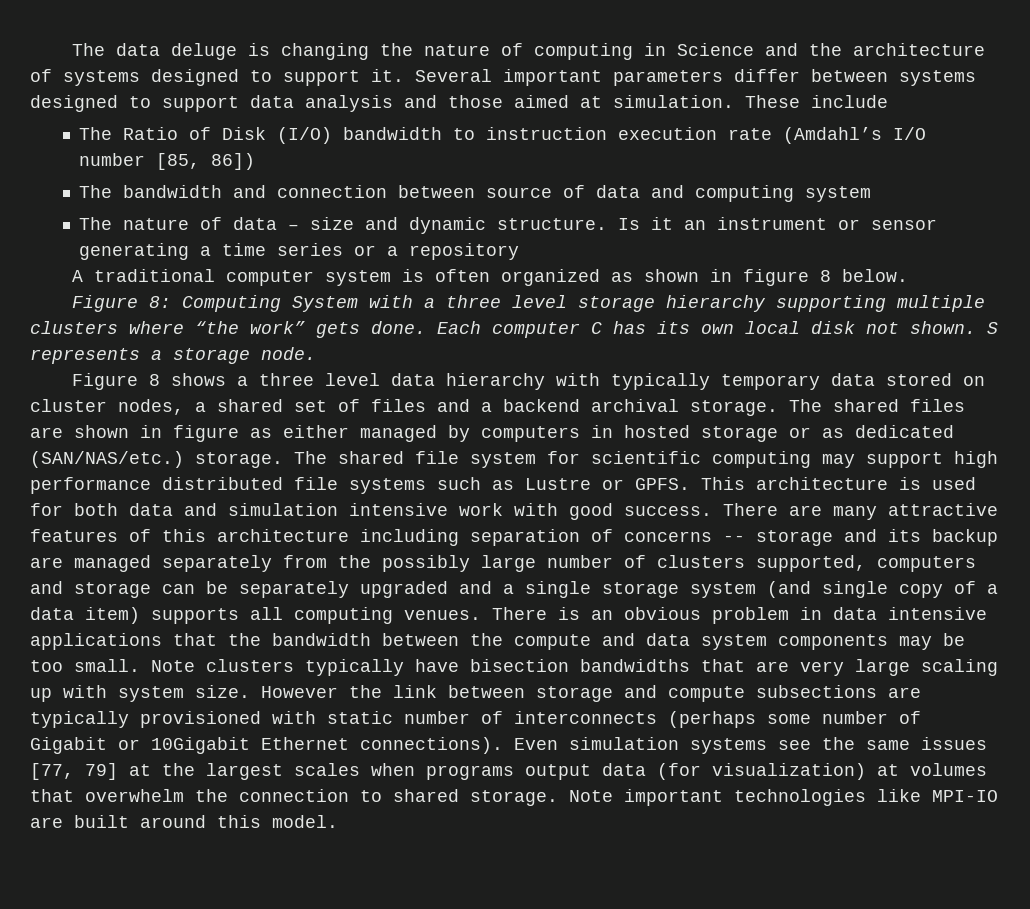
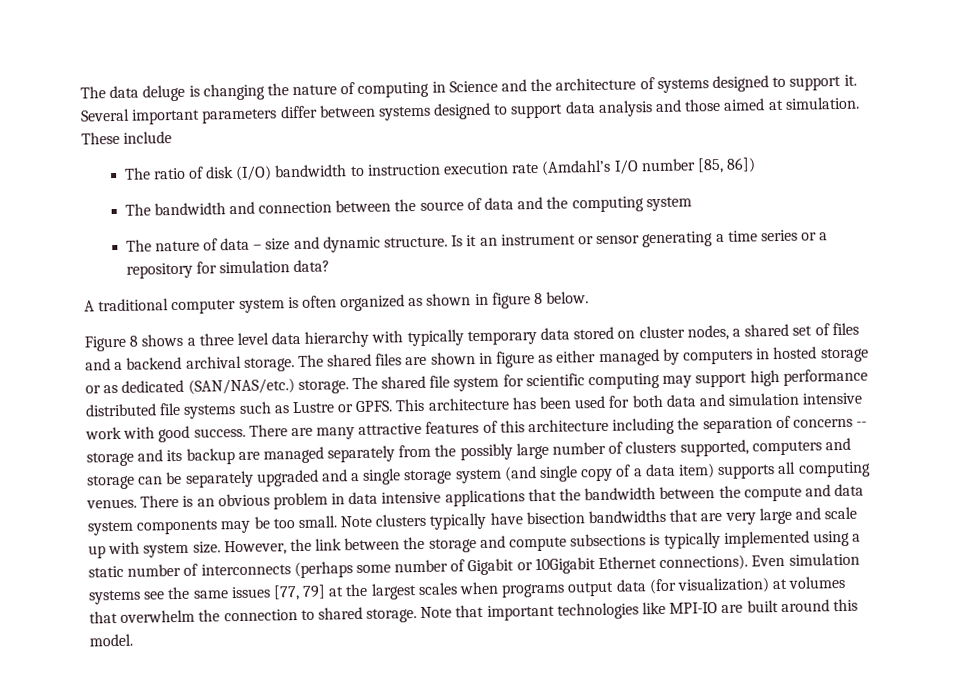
[122,127,266,140] Ratio of Disk -> [152,166,235,180] ratio of disk
(475, 191) none -> [394,198,417,212] the
(684, 191) none -> [546,196,569,209] the
(519, 251) none -> [195,259,331,274] for simulation data?
[72,295,986,312] [30,321,998,338] [30,347,316,364] // Figure 8: Computing System with a three level storage hierarchy supporting multiple clusters where “the work” gets done. Each computer C has its own local disk not shown. S represents a storage node. -> (590, 297) none
[899,477,921,490] is -> [511,396,573,410] has been
(459, 537) none -> [677,417,700,430] the
[921,659,998,676] scaling -> [794,506,858,520] and scale
[261,686,338,698] However -> [223,540,287,556] However,
(525, 691) none -> [403,536,426,550] the
[888,687,921,698] [30,711,316,728] are typically provisioned with -> [649,530,862,549] is typically implemented using a
(613, 796) none -> [455,604,485,618] that

